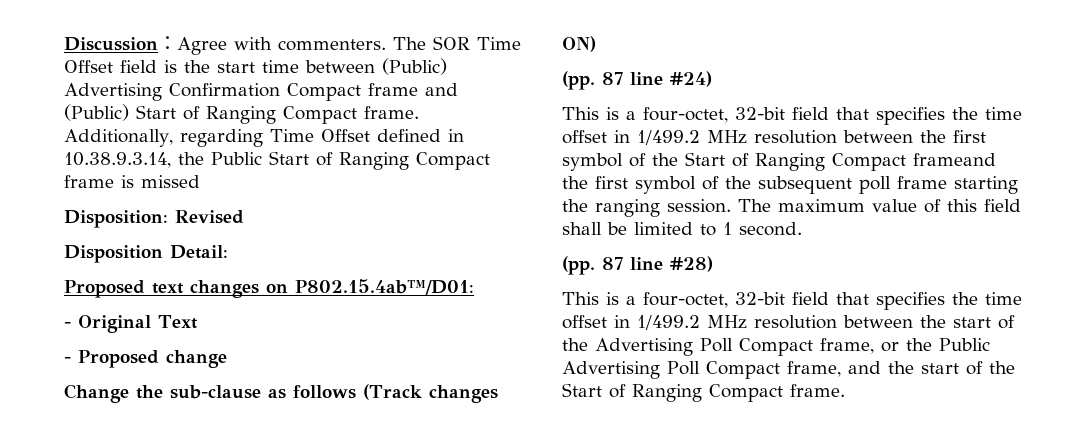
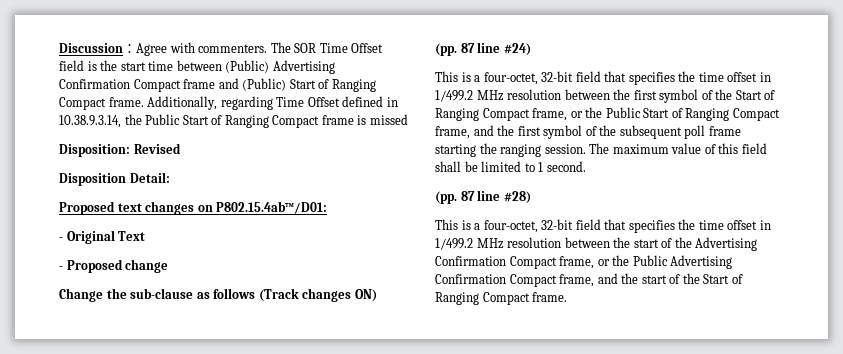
[913,153,996,166] frameand -> [532,107,780,121] [435,125,494,139] frame, or the Public Start of Ranging Compact frame, and
[700,338,733,352] Poll -> [435,256,506,266] Confirmation
[667,361,700,375] Poll -> [435,274,506,284] Confirmation

